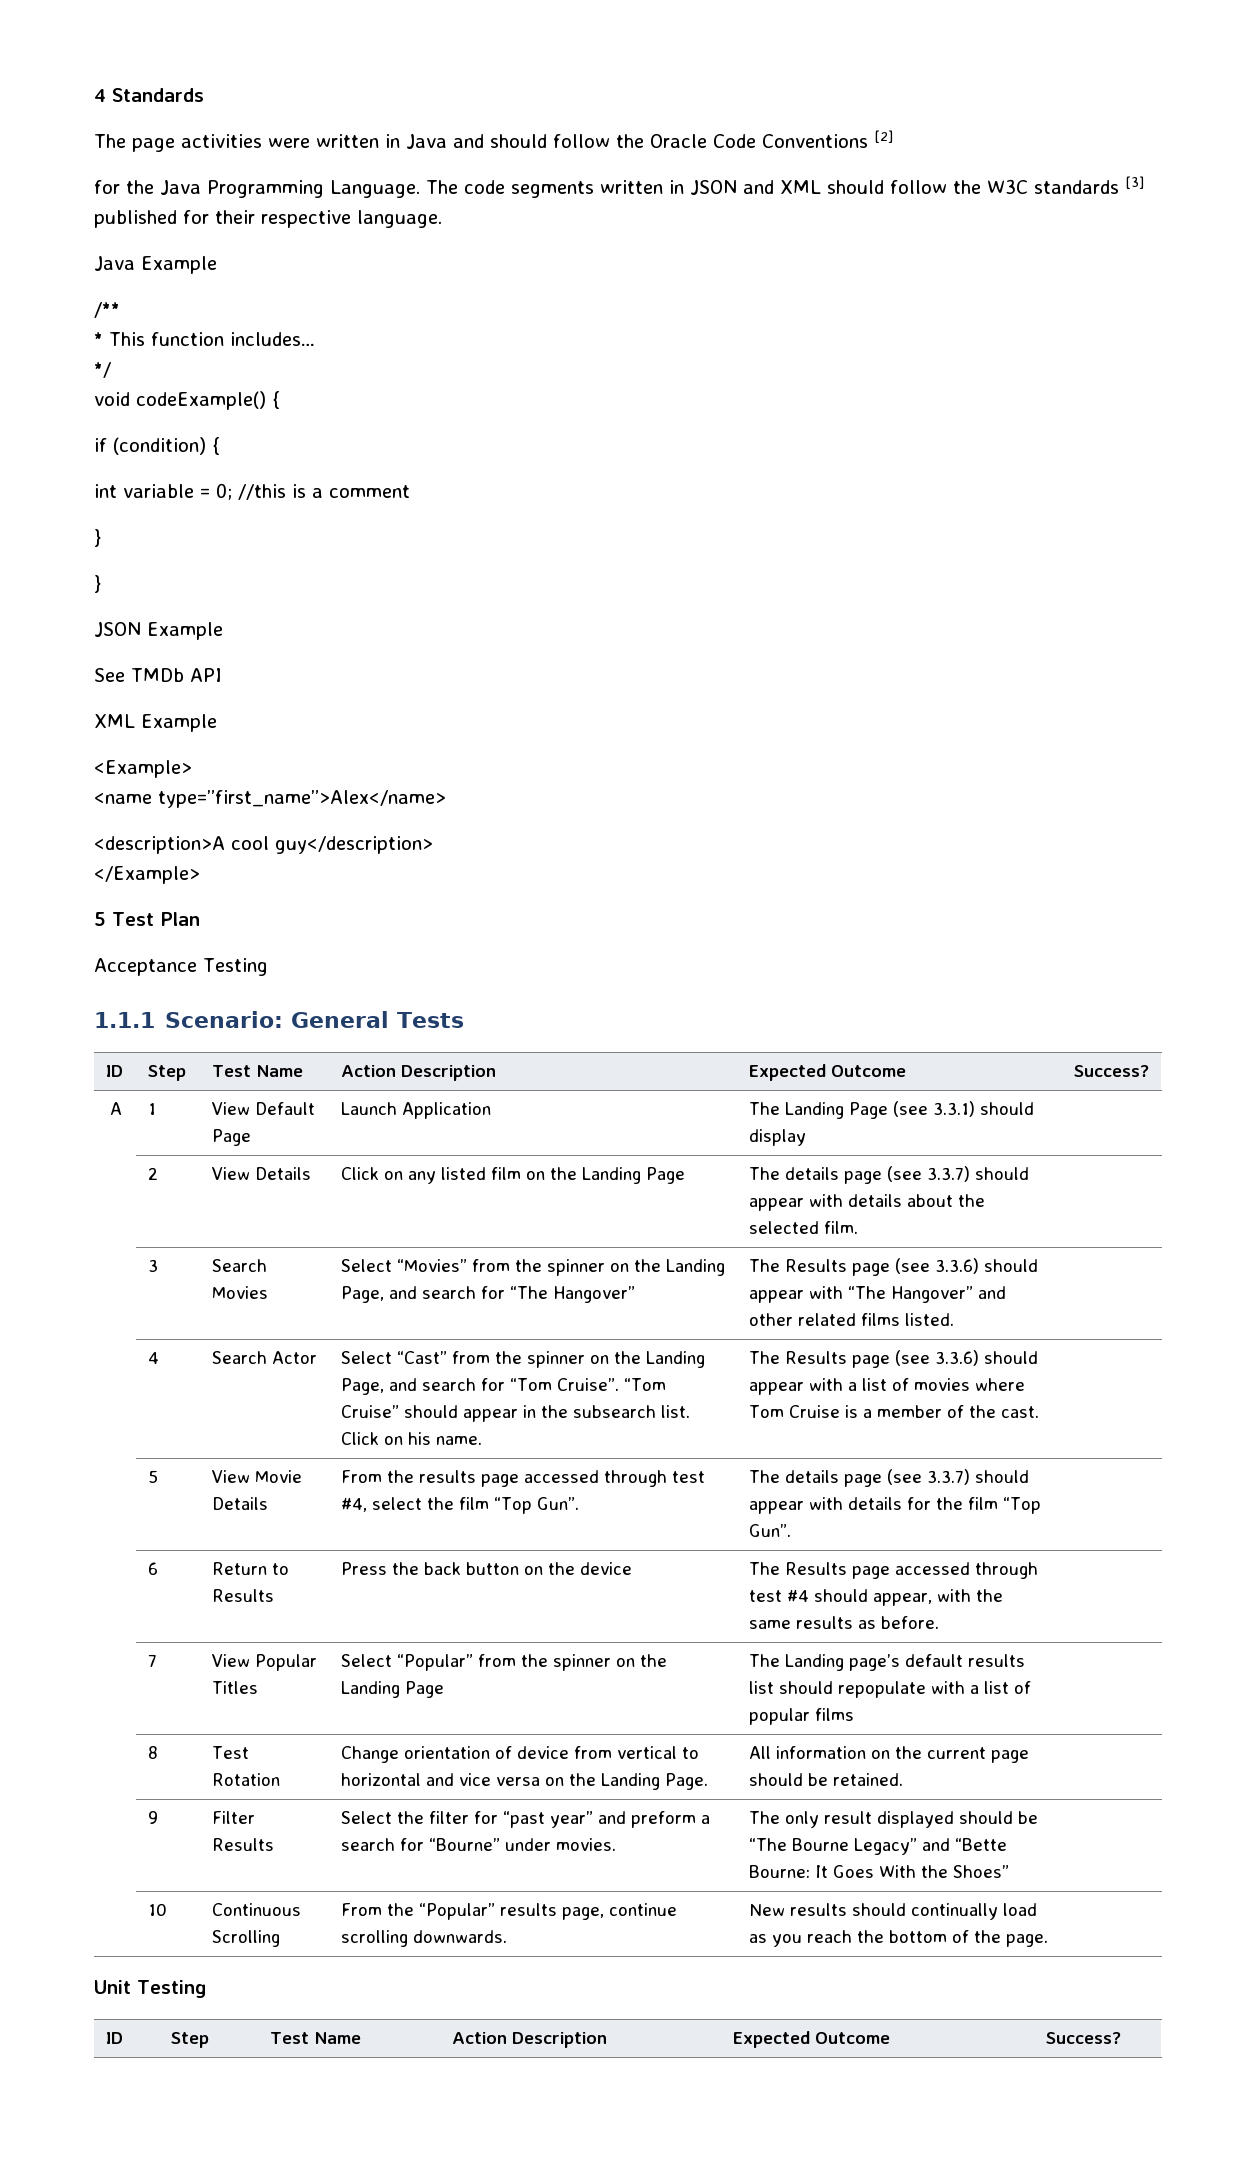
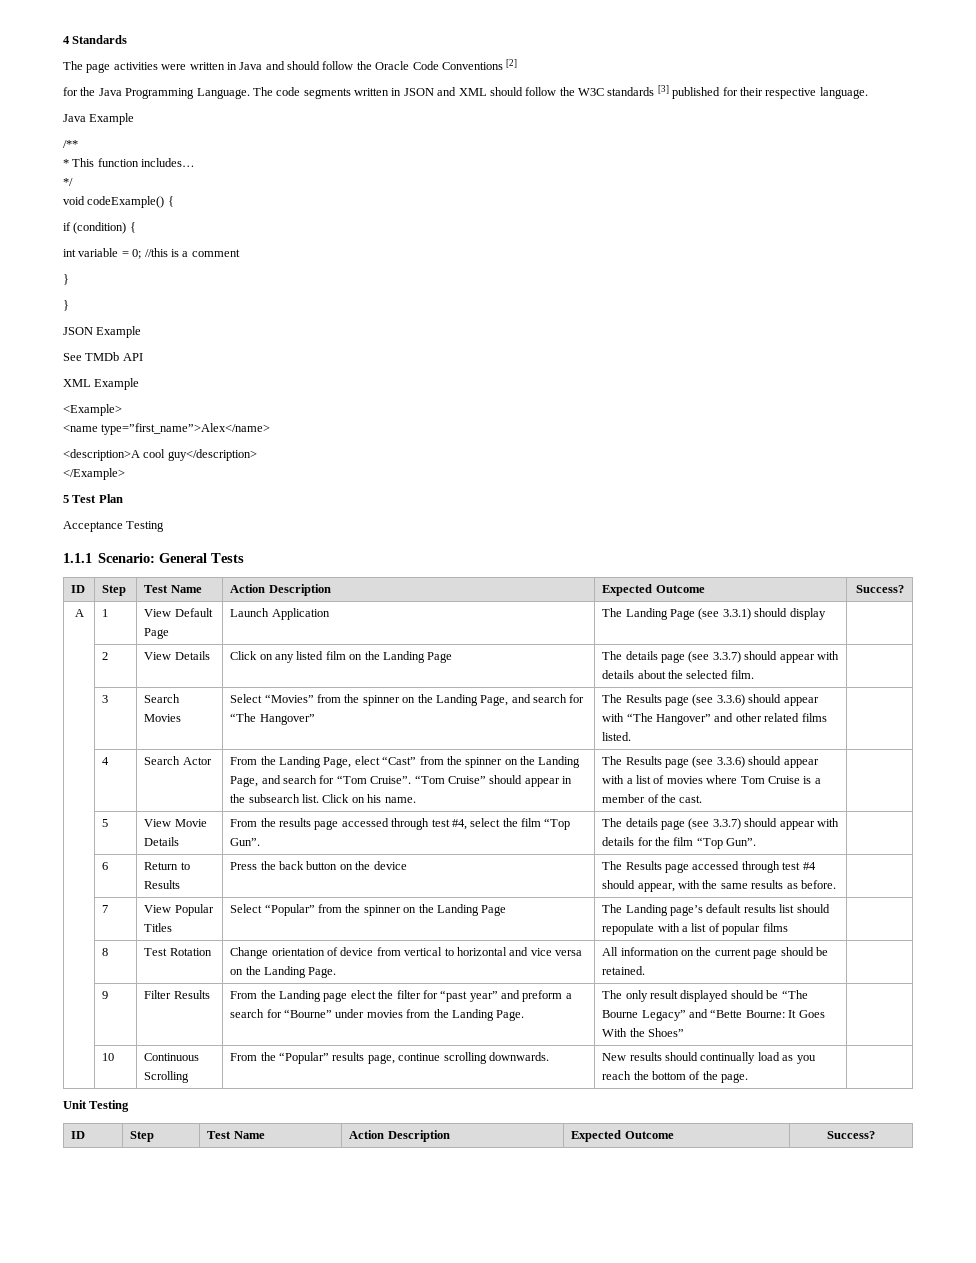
[341,1351,393,1364] Select -> [230,756,380,768] From the Landing Page, elect
[341,1811,393,1824] Select -> [230,990,376,1002] From the Landing page elect
[556,1838,617,1851] movies. -> [366,1009,525,1021] movies from the Landing Page.

